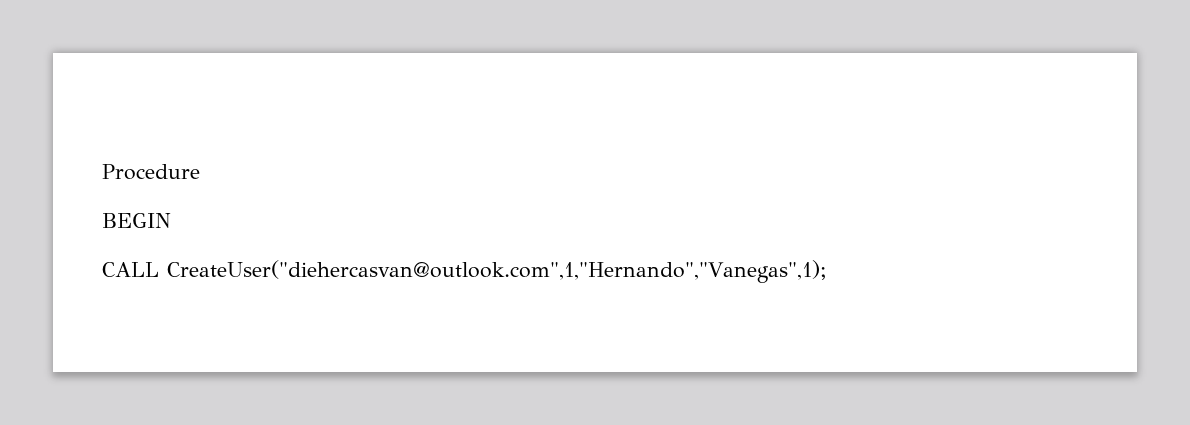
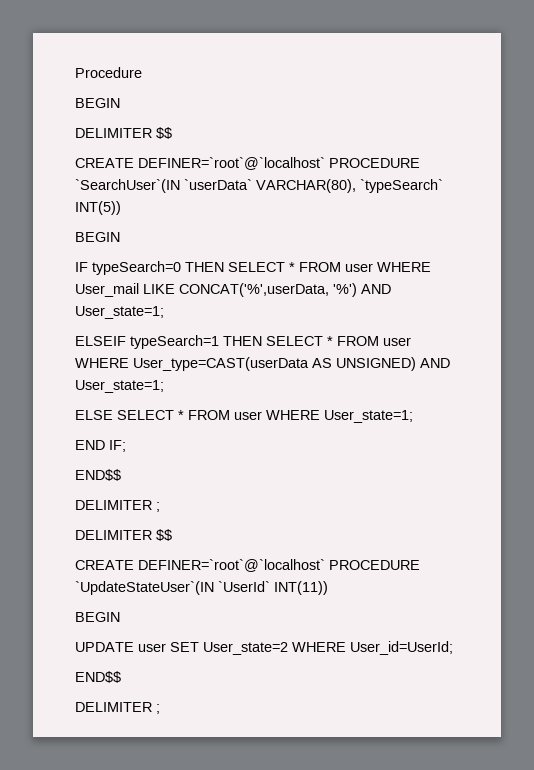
[102,260,827,283] CALL CreateUser("diehercasvan@outlook.com",1,"Hernando","Vanegas",1); -> [75,127,172,139] [75,157,420,170] [75,179,443,193] [75,201,121,215] [75,232,120,242] [75,261,431,275] [75,283,391,297] [75,306,164,319] [75,335,411,349] [75,357,450,371] [75,380,164,393] [75,410,413,423] [75,440,126,452] [75,469,121,481] [75,500,160,512] [75,529,172,541] [75,559,420,572] [75,581,328,595] [75,612,120,622] [75,641,453,655] [75,671,121,683] [75,702,160,714] DELIMITER $$ // CREATE DEFINER=`root`@`localhost` PROCEDURE `SearchUser`(IN `userData` VARCHAR(80), `typeSearch` INT(5)) // BEGIN // IF typeSearch=0 THEN SELECT * FROM user WHERE User_mail LIKE CONCAT('%',userData, '%') AND User_state=1; // ELSEIF typeSearch=1 THEN SELECT * FROM user WHERE User_type=CAST(userData AS UNSIGNED) AND User_state=1; // ELSE SELECT * FROM user WHERE User_state=1; // END IF; // END$$ // DELIMITER ; // DELIMITER $$ // CREATE DEFINER=`root`@`localhost` PROCEDURE `UpdateStateUser`(IN `UserId` INT(11)) // BEGIN // UPDATE user SET User_state=2 WHERE User_id=UserId; // END$$ // DELIMITER ;

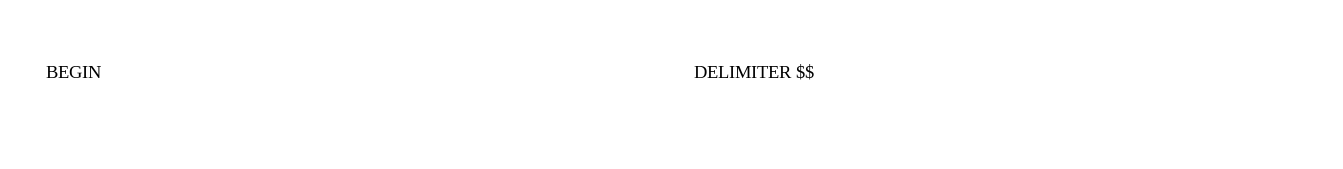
[75,67,142,78] Procedure // -> (46, 72) none
[75,157,420,170] [75,179,443,193] [75,201,121,215] [75,232,120,242] [75,261,431,275] [75,283,391,297] [75,306,164,319] [75,335,411,349] [75,357,450,371] [75,380,164,393] [75,410,413,423] [75,440,126,452] [75,469,121,481] [75,500,160,512] [75,529,172,541] [75,559,420,572] [75,581,328,595] [75,612,120,622] [75,641,453,655] [75,671,121,683] [75,702,160,714] // CREATE DEFINER=`root`@`localhost` PROCEDURE `SearchUser`(IN `userData` VARCHAR(80), `typeSearch` INT(5)) // BEGIN // IF typeSearch=0 THEN SELECT * FROM user WHERE User_mail LIKE CONCAT('%',userData, '%') AND User_state=1; // ELSEIF typeSearch=1 THEN SELECT * FROM user WHERE User_type=CAST(userData AS UNSIGNED) AND User_state=1; // ELSE SELECT * FROM user WHERE User_state=1; // END IF; // END$$ // DELIMITER ; // DELIMITER $$ // CREATE DEFINER=`root`@`localhost` PROCEDURE `UpdateStateUser`(IN `UserId` INT(11)) // BEGIN // UPDATE user SET User_state=2 WHERE User_id=UserId; // END$$ // DELIMITER ; -> (814, 72) none

